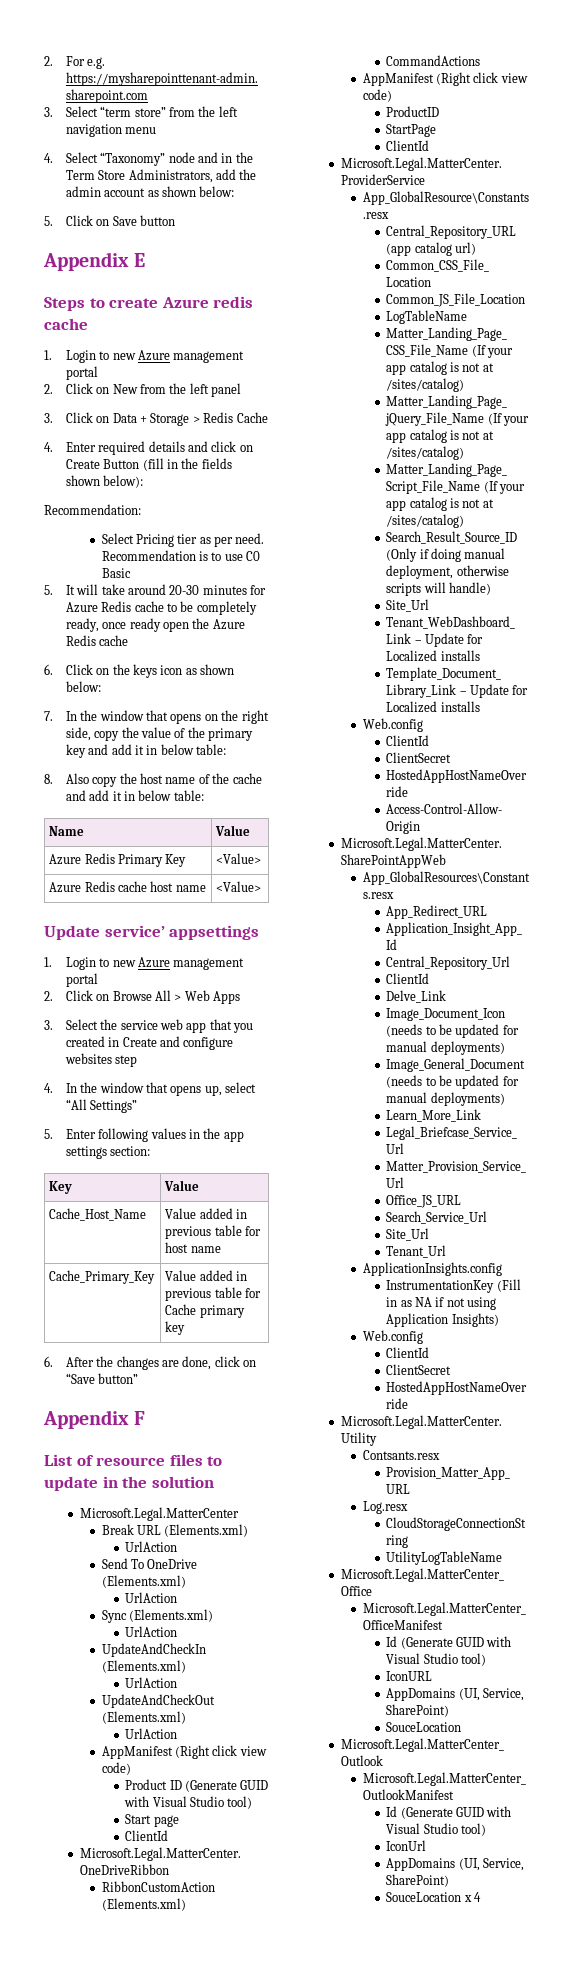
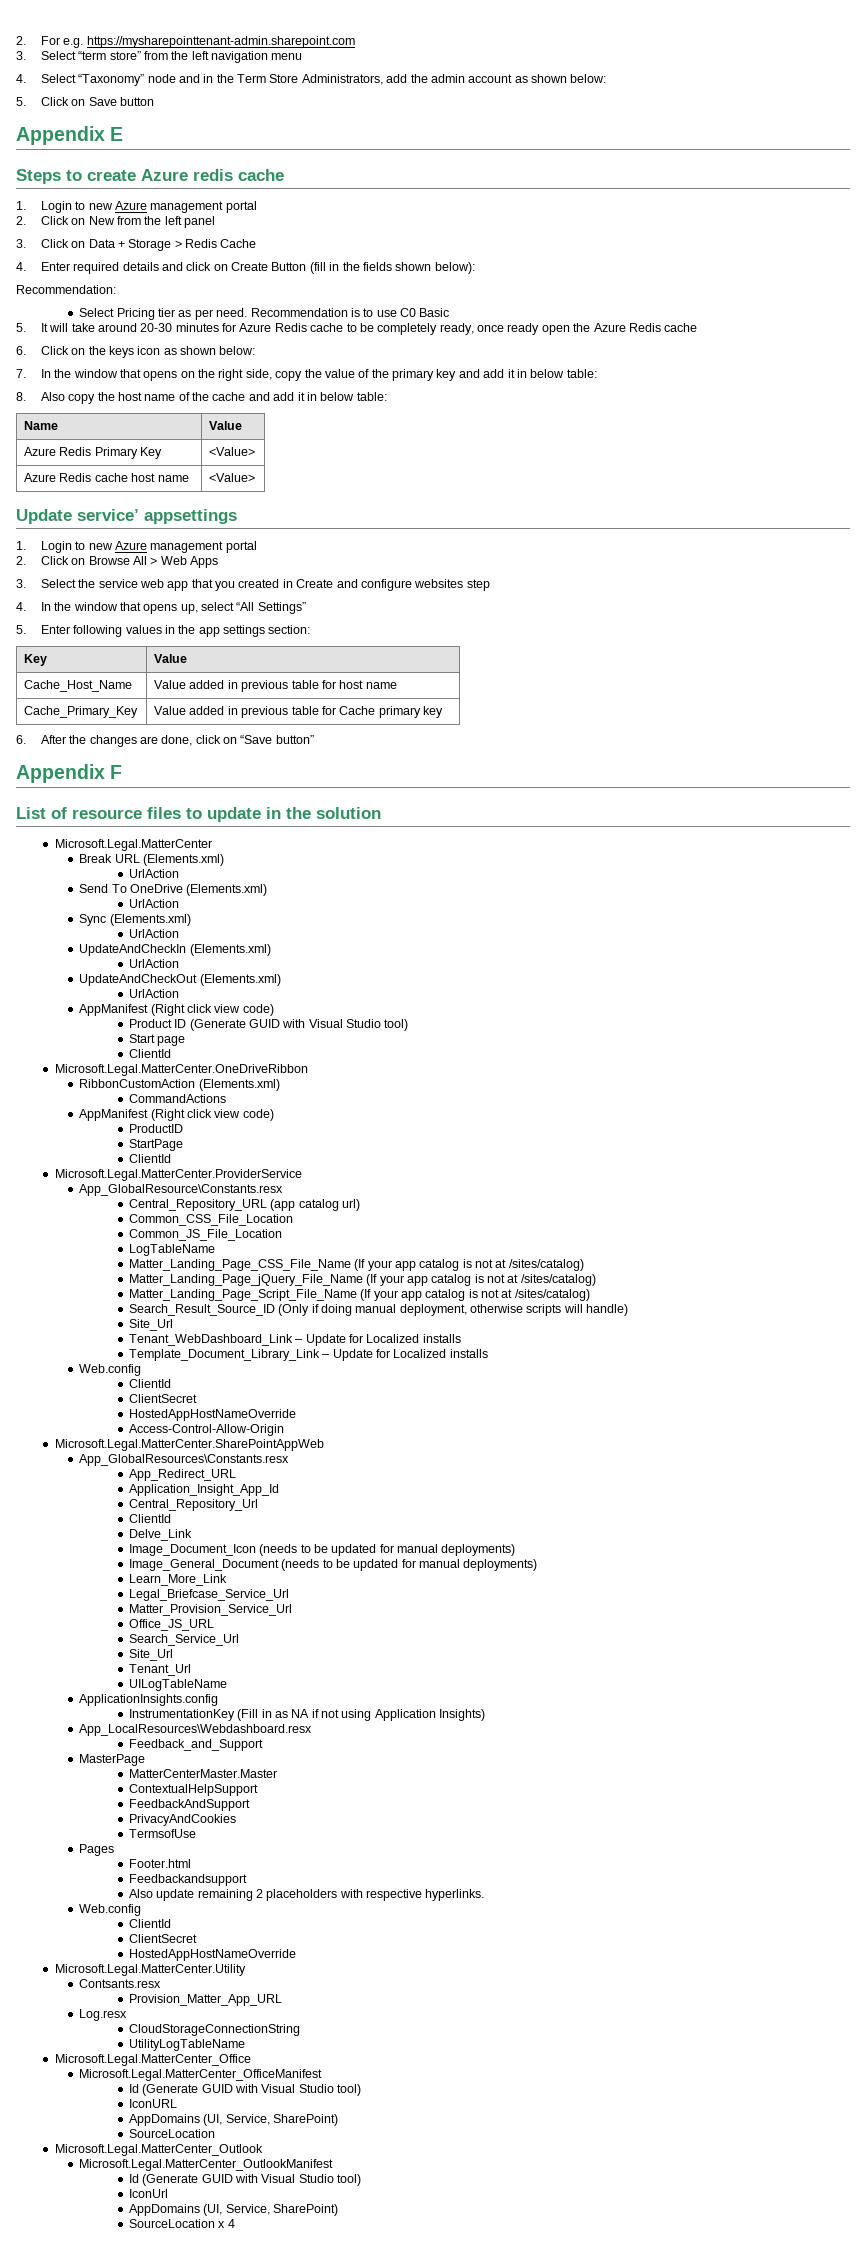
(447, 1251) none -> [128,1679,227,1691] // UILogTableName
(499, 1320) none -> [79,1724,313,1736] [128,1739,263,1751] [79,1754,146,1766] [128,1769,277,1778] [128,1784,258,1796] [128,1799,250,1811] [128,1814,236,1826] [128,1829,196,1838] [79,1844,115,1856] [128,1859,191,1868] [128,1874,247,1886] [128,1889,485,1901] // App_LocalResources\Webdashboard.resx // Feedback_and_Support // MasterPage // MatterCenterMaster.Master // ContextualHelpSupport // FeedbackAndSupport // PrivacyAndCookies // TermsofUse // Pages // Footer.html // Feedbackandsupport // Also update remaining 2 placeholders with respective hyperlinks.
[386,1722,462,1732] SouceLocation -> [128,2129,215,2138] SourceLocation
[386,1892,462,1902] SouceLocation -> [128,2219,215,2228] SourceLocation

